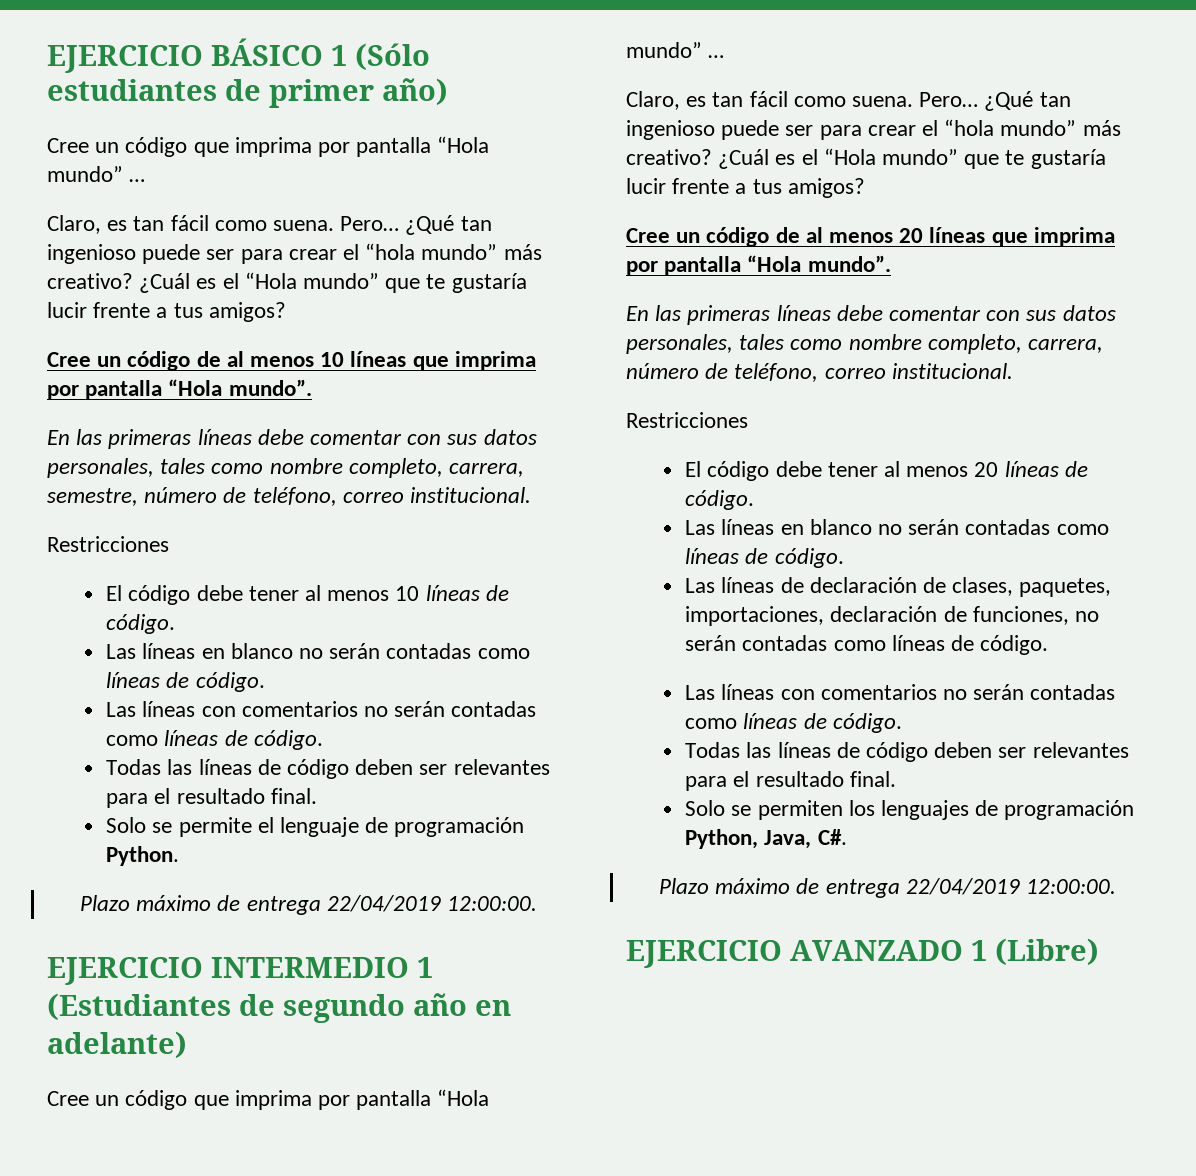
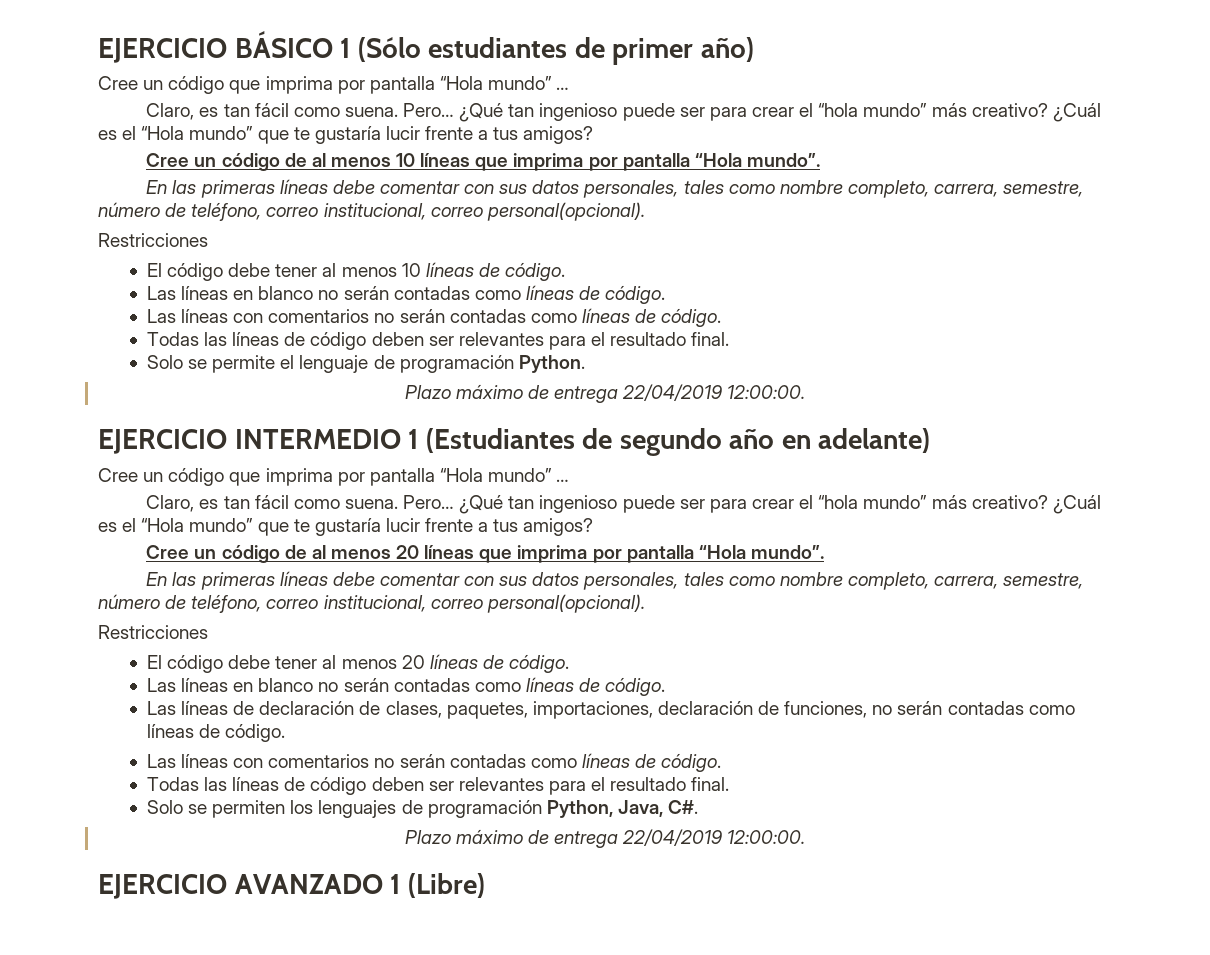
[410,487,532,503] institucional. -> [323,202,645,221] institucional, correo personal(opcional).
[626,363,1013,382] número de teléfono, correo institucional. -> [1003,573,1084,589] [98,594,645,613] semestre, número de teléfono, correo institucional, correo personal(opcional).

